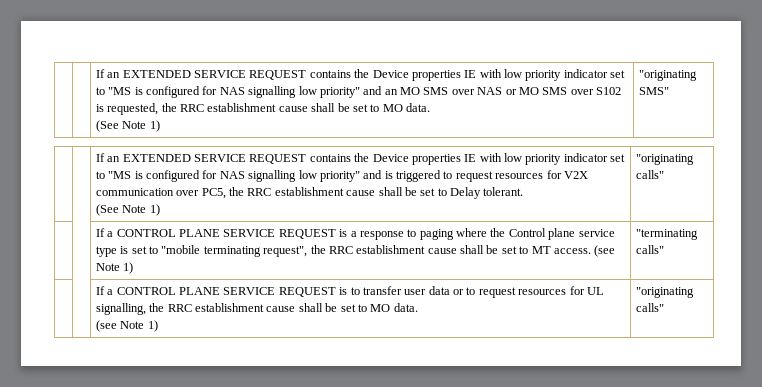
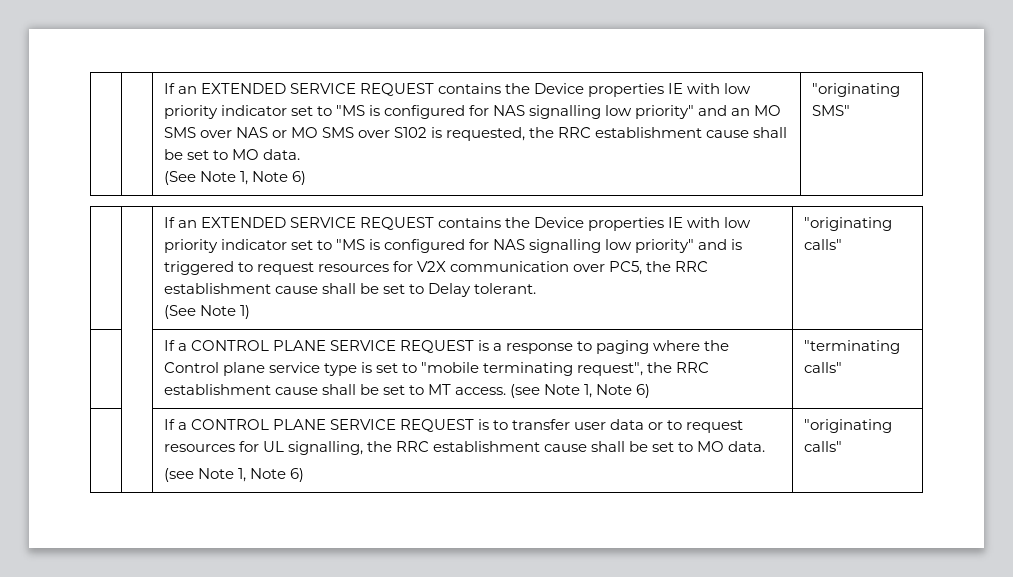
[149,120,160,132] 1) -> [239,171,306,185] 1, Note 6)
[123,262,134,274] 1) -> [584,384,651,398] 1, Note 6)
[147,320,158,332] 1) -> [237,468,304,482] 1, Note 6)

